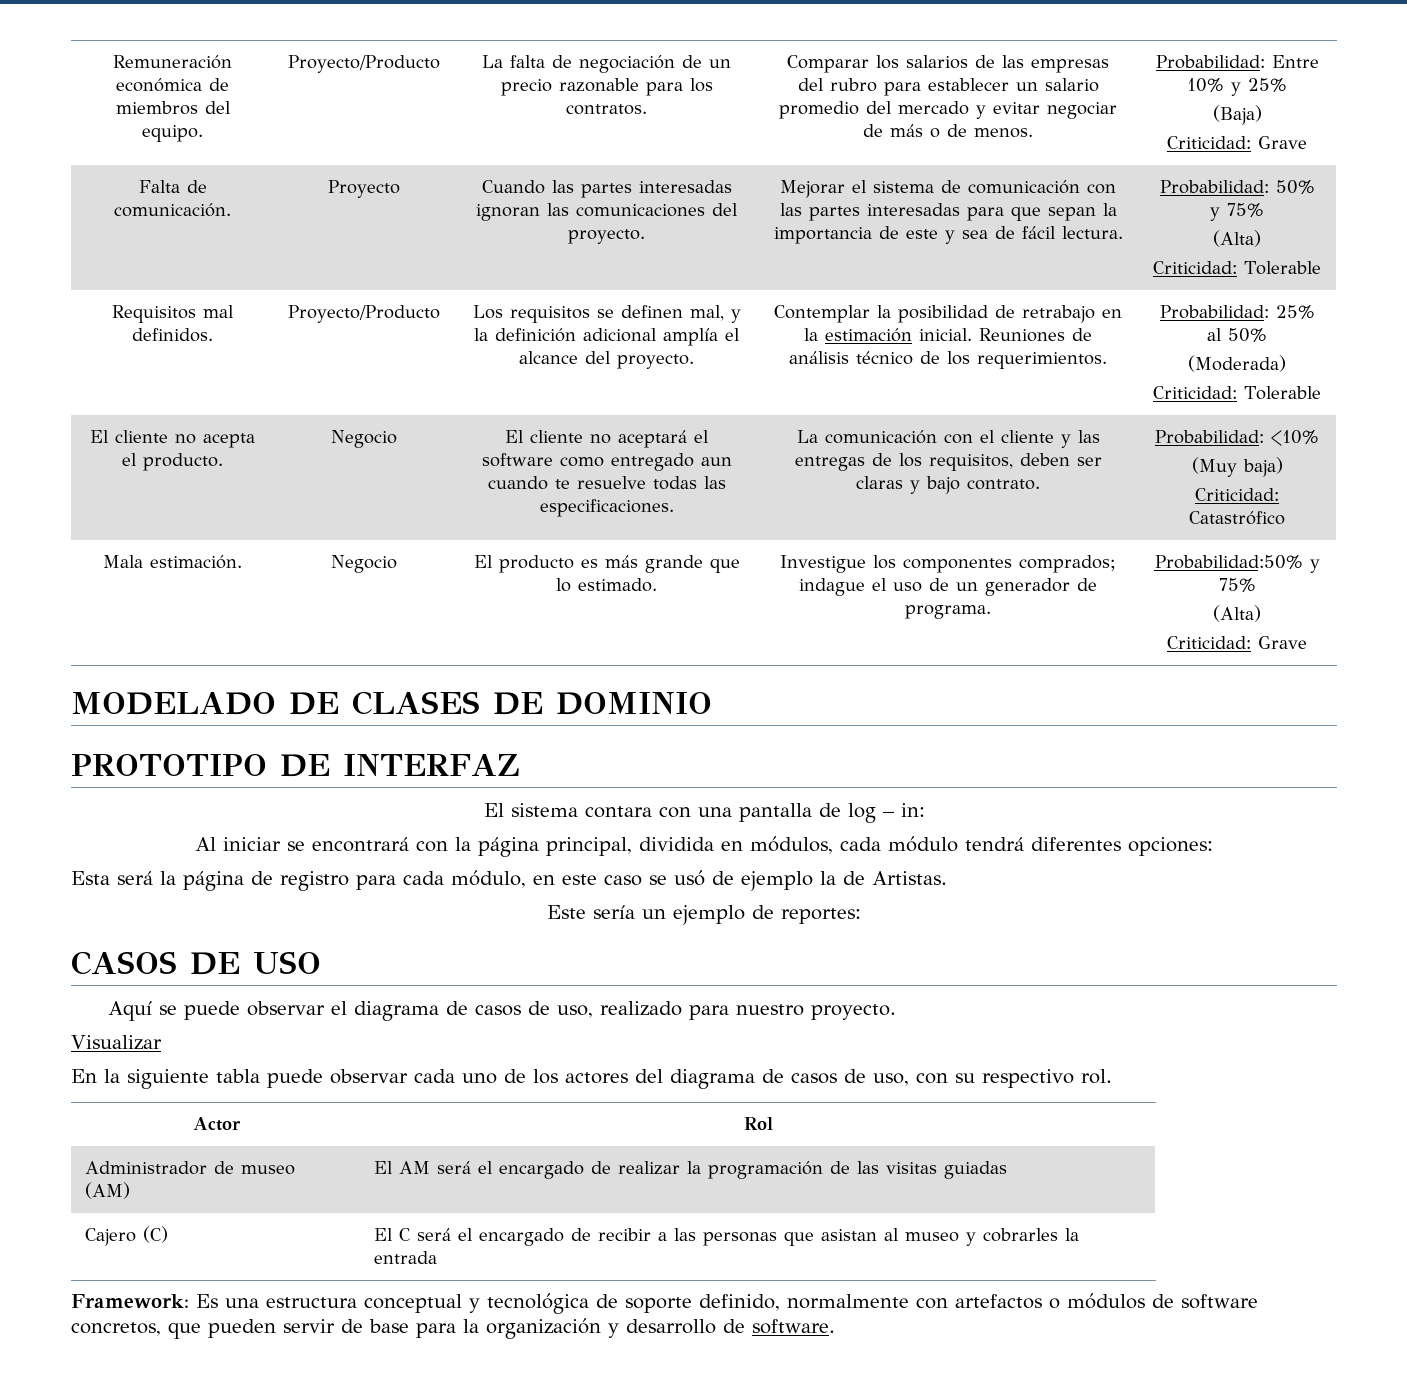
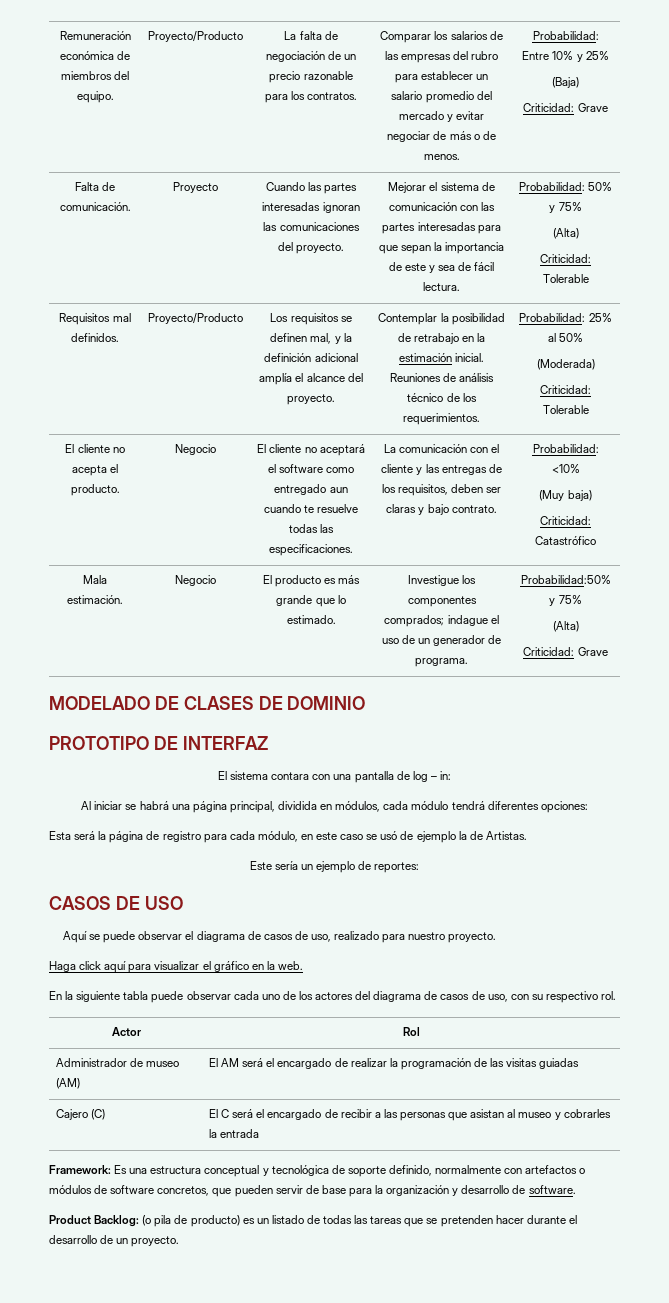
[312,837,471,852] encontrará con la -> [139,801,190,810] habrá una
[71,1035,162,1050] Visualizar -> [49,961,303,973] Haga click aquí para visualizar el gráfico en la web.
(835, 1326) none -> [49,1215,577,1227] [49,1235,180,1247] // Product Backlog: (o pila de producto) es un listado de todas las tareas que se pretenden hacer durante el desarrollo de un proyecto.

